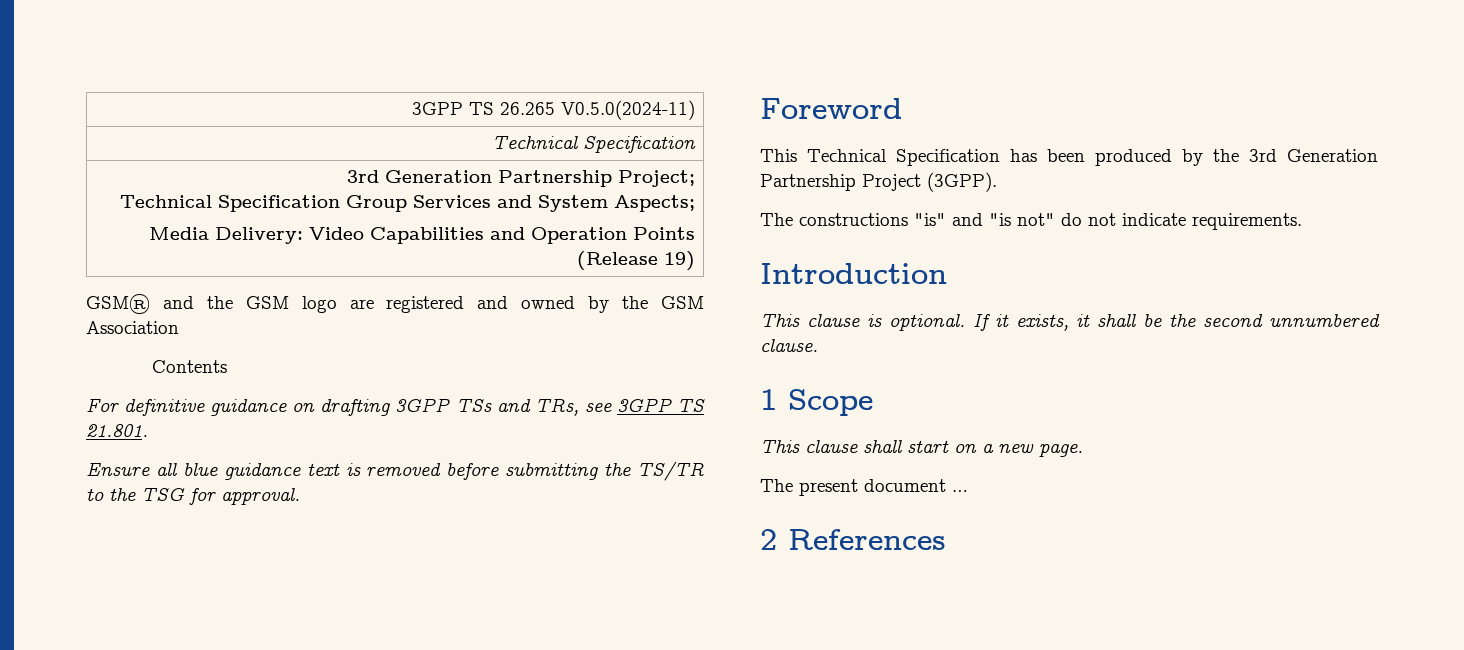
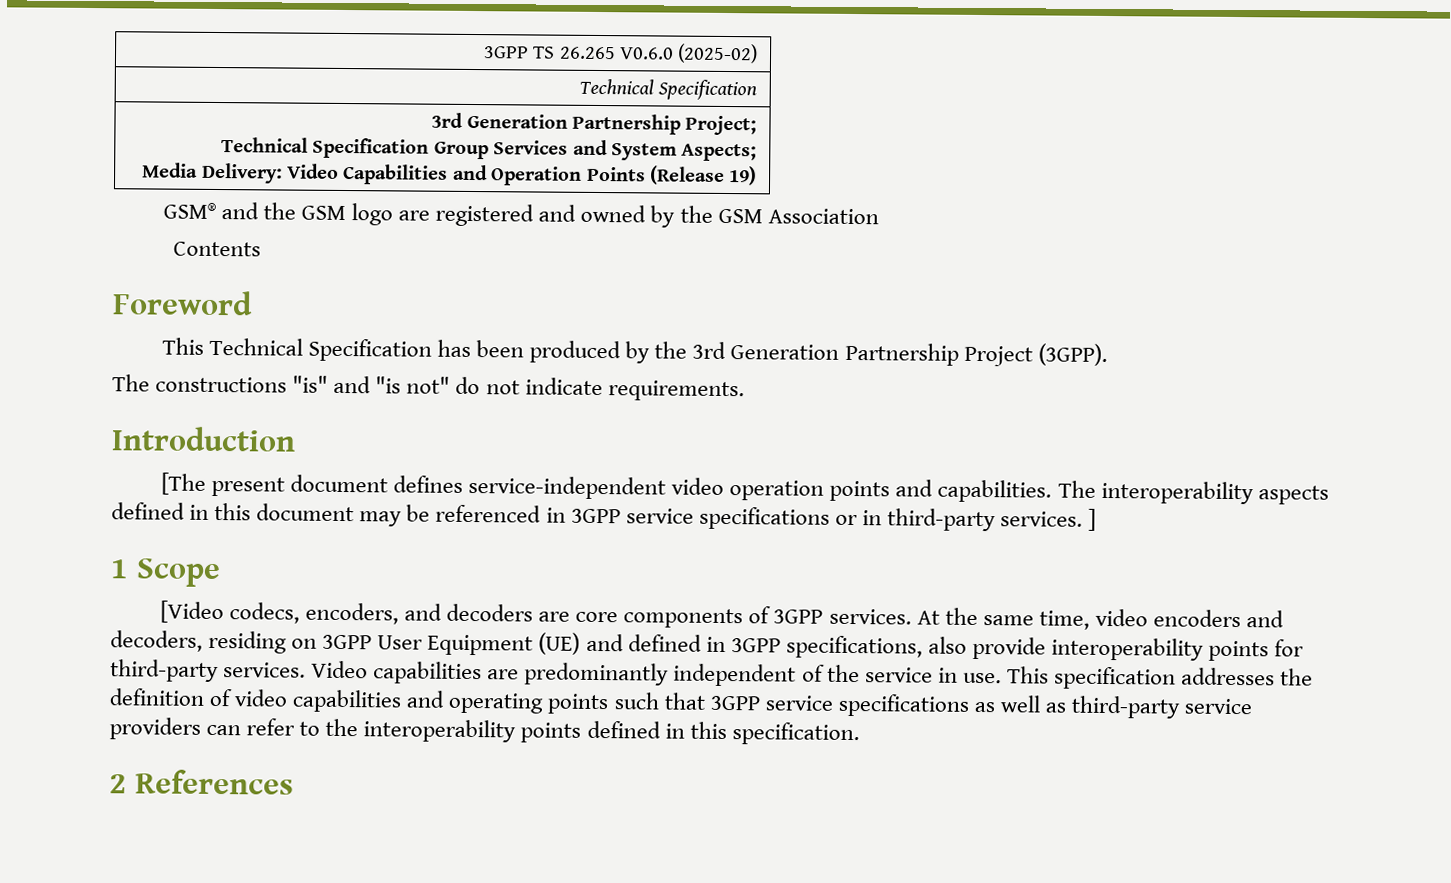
[561,100,696,120] V0.5.0(2024-11) -> [619,43,759,64] V0.6.0 (2025-02)
[86,398,705,416] [86,424,148,437] [86,461,704,481] [86,488,300,505] // For definitive guidance on drafting 3GPP TSs and TRs, see 3GPP TS 21.801. // Ensure all blue guidance text is removed before submitting the TS/TR to the TSG for approval. -> (261, 249) none
[760,314,1380,331] [760,339,818,352] [760,389,873,416] [760,440,1083,457] [760,479,968,496] This clause is optional. If it exists, it shall be the second unnumbered clause. // 1 Scope // This clause shall start on a new page. // The present document … -> [160,472,1329,505] [111,502,1097,532] [110,558,221,588] [159,600,1285,630] [110,630,1305,662] [110,659,1314,690] [109,688,1253,719] [109,717,860,746] [The present document defines service-independent video operation points and capabilities. The interoperability aspects defined in this document may be referenced in 3GPP service specifications or in third-party services. ] // 1 Scope // [Video codecs, encoders, and decoders are core components of 3GPP services. At the same time, video encoders and decoders, residing on 3GPP User Equipment (UE) and defined in 3GPP specifications, also provide interoperability points for third-party services. Video capabilities are predominantly independent of the service in use. This specification addresses the definition of video capabilities and operating points such that 3GPP service specifications as well as third-party service providers can refer to the interoperability points defined in this specification.

